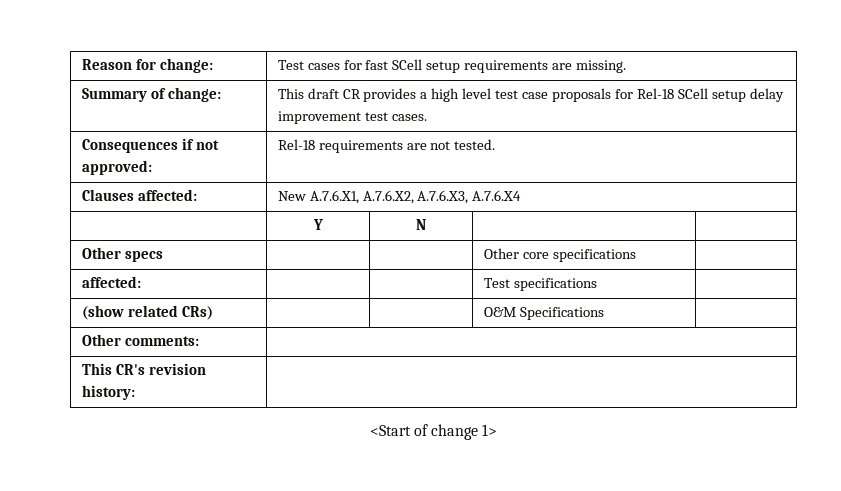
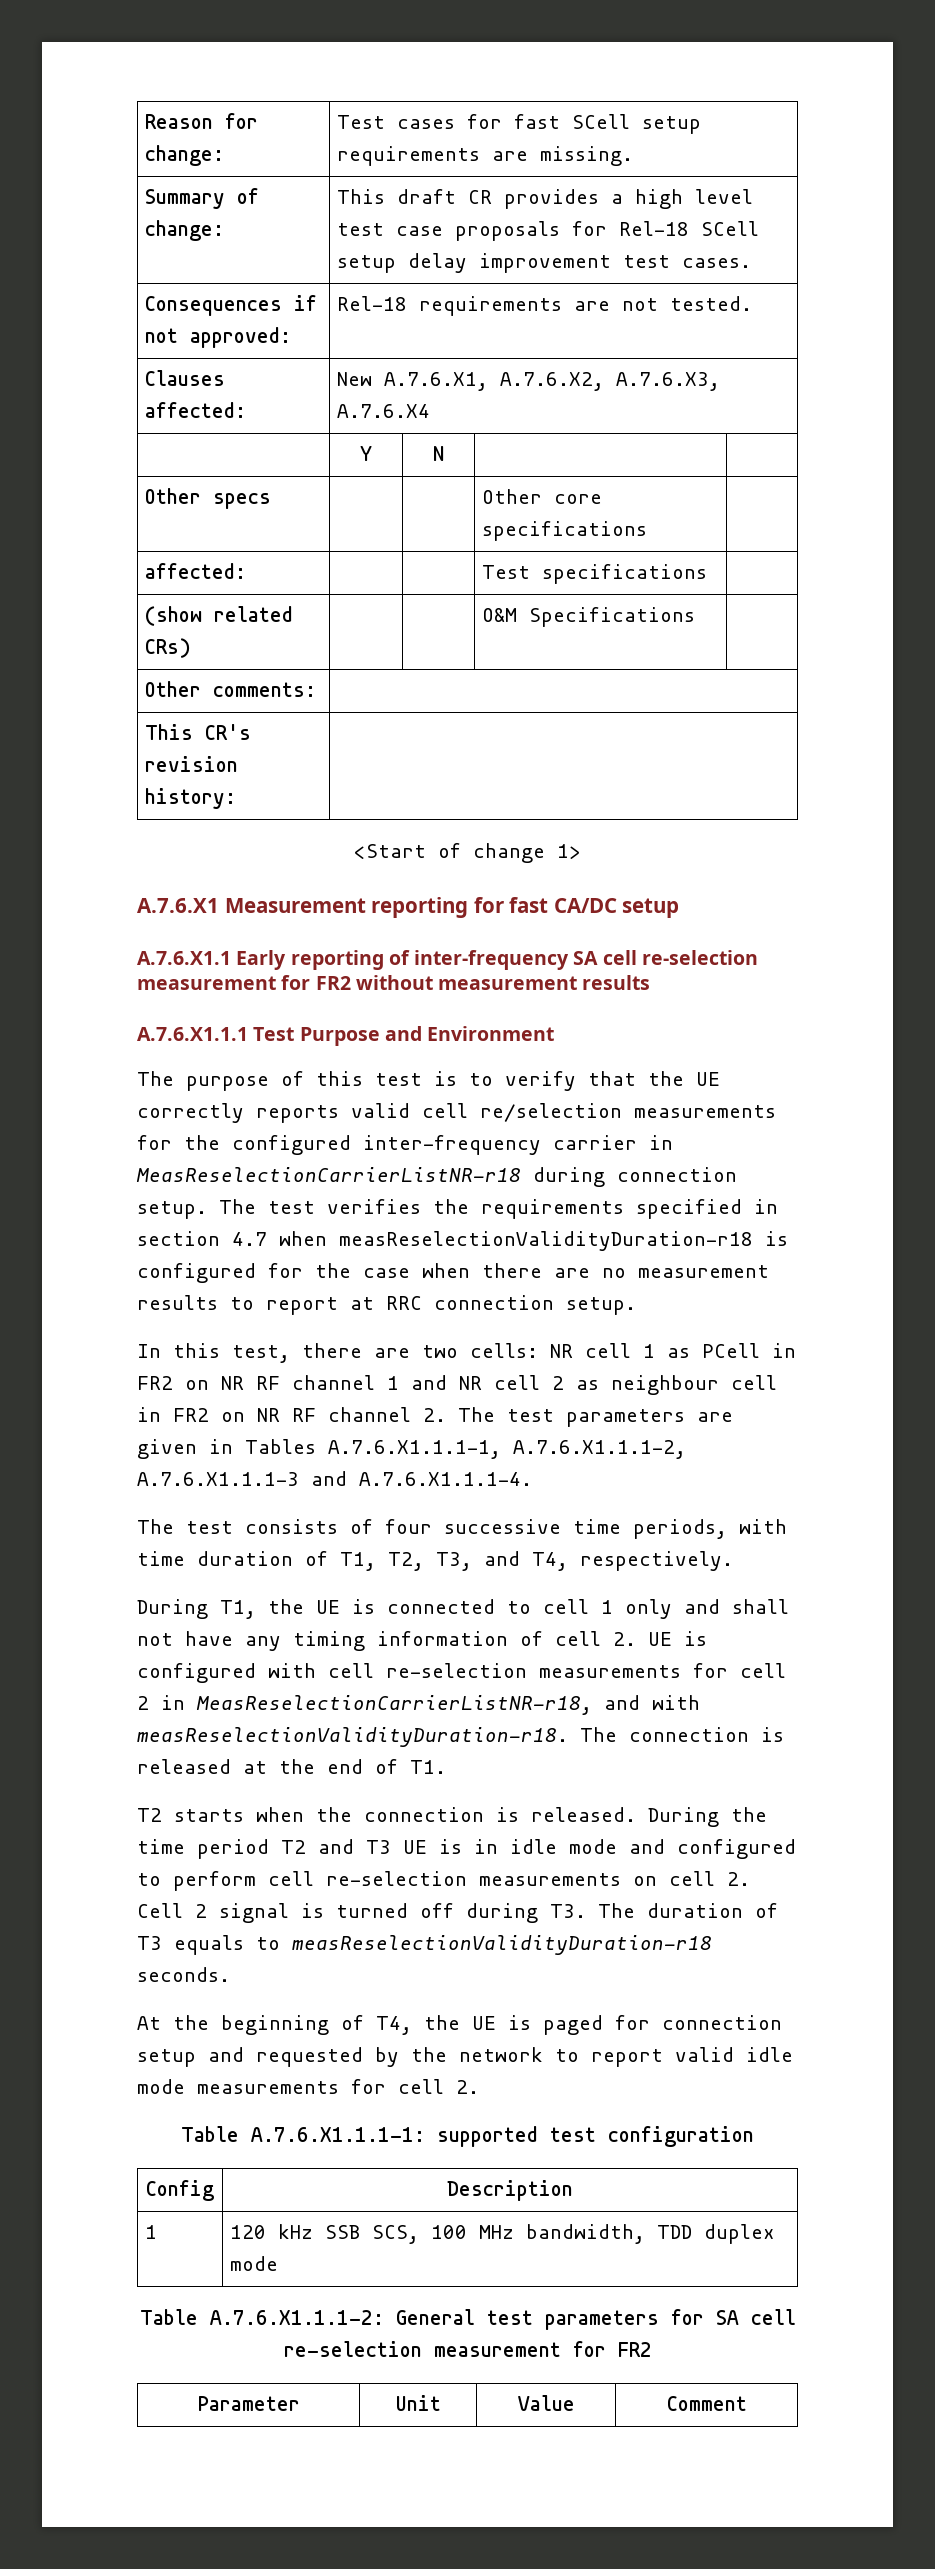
(498, 430) none -> [137,897,680,918] [137,950,758,970] [137,975,651,990] [137,1026,555,1046] [137,1071,720,1091] [137,1103,776,1123] [137,1135,673,1155] [136,1167,737,1187] [137,1199,778,1219] [137,1231,788,1251] [137,1263,769,1283] [137,1295,636,1315] [137,1343,796,1363] [137,1375,777,1395] [137,1407,733,1427] [137,1439,686,1459] [137,1471,532,1486] [137,1519,787,1539] [137,1551,733,1571] [137,1599,789,1619] [137,1631,707,1651] [137,1663,786,1683] [137,1695,700,1715] [137,1727,784,1747] [137,1759,446,1774] [137,1807,767,1827] [137,1839,796,1859] [137,1871,750,1891] [137,1903,778,1923] [137,1935,712,1955] [137,1967,230,1982] [137,2015,782,2035] [137,2047,793,2067] [137,2079,479,2094] [181,2126,754,2147] [146,2180,214,2201] [447,2180,573,2201] [145,2225,158,2239] [230,2224,776,2244] [230,2256,279,2271] [139,2309,796,2330] [283,2341,652,2357] [197,2396,300,2411] [395,2395,441,2411] [517,2395,575,2411] [666,2396,747,2411] // A.7.6.X1 Measurement reporting for fast CA/DC setup // A.7.6.X1.1 Early reporting of inter-frequency SA cell re-selection measurement for FR2 without measurement results // A.7.6.X1.1.1 Test Purpose and Environment // The purpose of this test is to verify that the UE correctly reports valid cell re/selection measurements for the configured inter-frequency carrier in MeasReselectionCarrierListNR-r18 during connection setup. The test verifies the requirements specified in section 4.7 when measReselectionValidityDuration-r18 is configured for the case when there are no measurement results to report at RRC connection setup. // In this test, there are two cells: NR cell 1 as PCell in FR2 on NR RF channel 1 and NR cell 2 as neighbour cell in FR2 on NR RF channel 2. The test parameters are given in Tables A.7.6.X1.1.1-1, A.7.6.X1.1.1-2, A.7.6.X1.1.1-3 and A.7.6.X1.1.1-4. // The test consists of four successive time periods, with time duration of T1, T2, T3, and T4, respectively. // During T1, the UE is connected to cell 1 only and shall not have any timing information of cell 2. UE is configured with cell re-selection measurements for cell 2 in MeasReselectionCarrierListNR-r18, and with measReselectionValidityDuration-r18. The connection is released at the end of T1. // T2 starts when the connection is released. During the time period T2 and T3 UE is in idle mode and configured to perform cell re-selection measurements on cell 2. Cell 2 signal is turned off during T3. The duration of T3 equals to measReselectionValidityDuration-r18 seconds. // At the beginning of T4, the UE is paged for connection setup and requested by the network to report valid idle mode measurements for cell 2. // Table A.7.6.X1.1.1-1: supported test configuration // Config | Description // 1 | 120 kHz SSB SCS, 100 MHz bandwidth, TDD duplex mode // Table A.7.6.X1.1.1-2: General test parameters for SA cell re-selection measurement for FR2 // Parameter | Unit | Value | Comment

